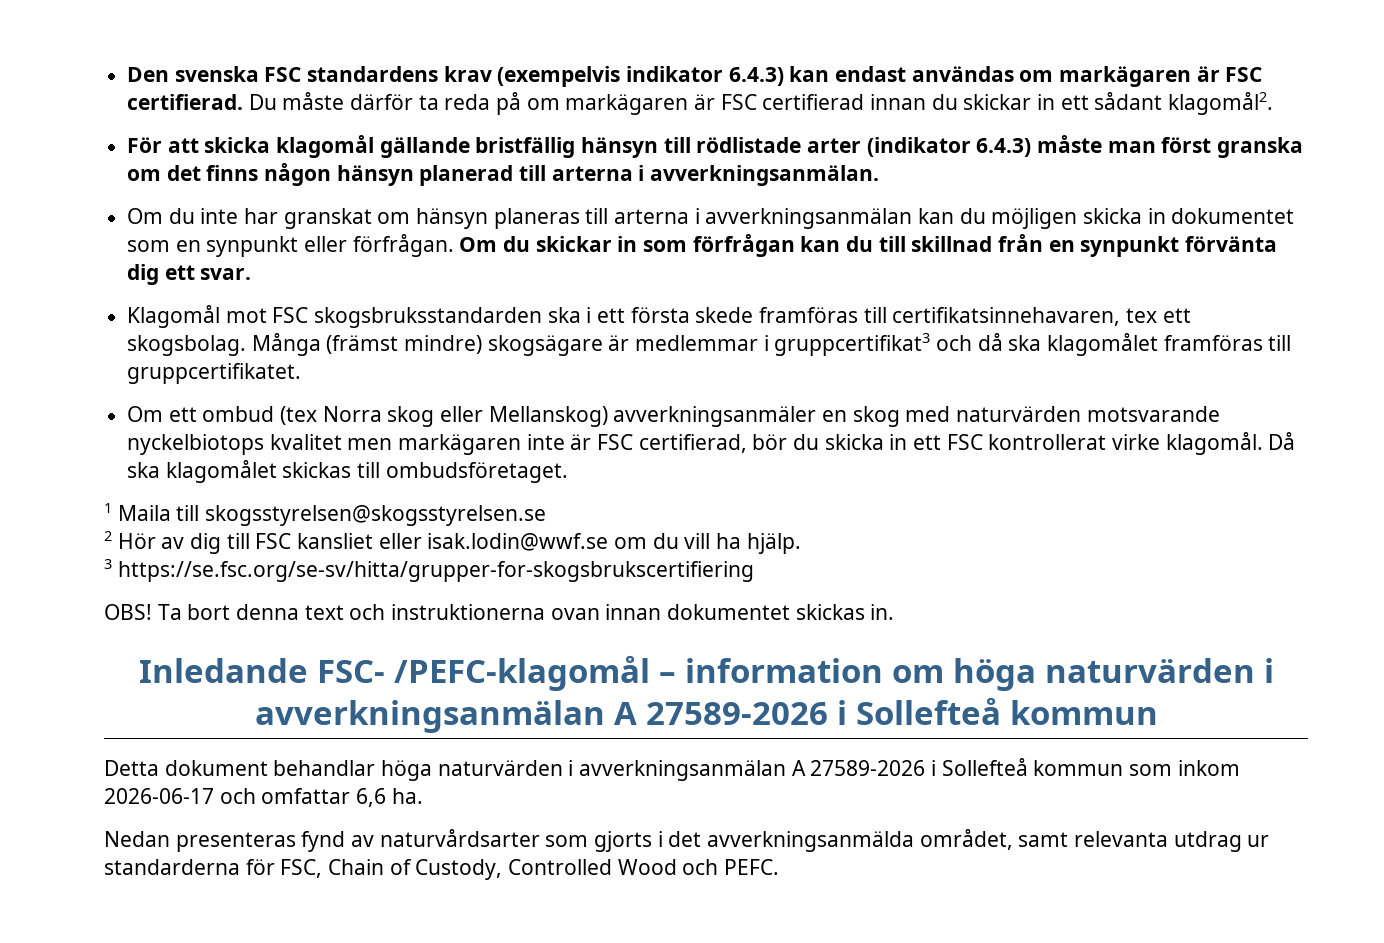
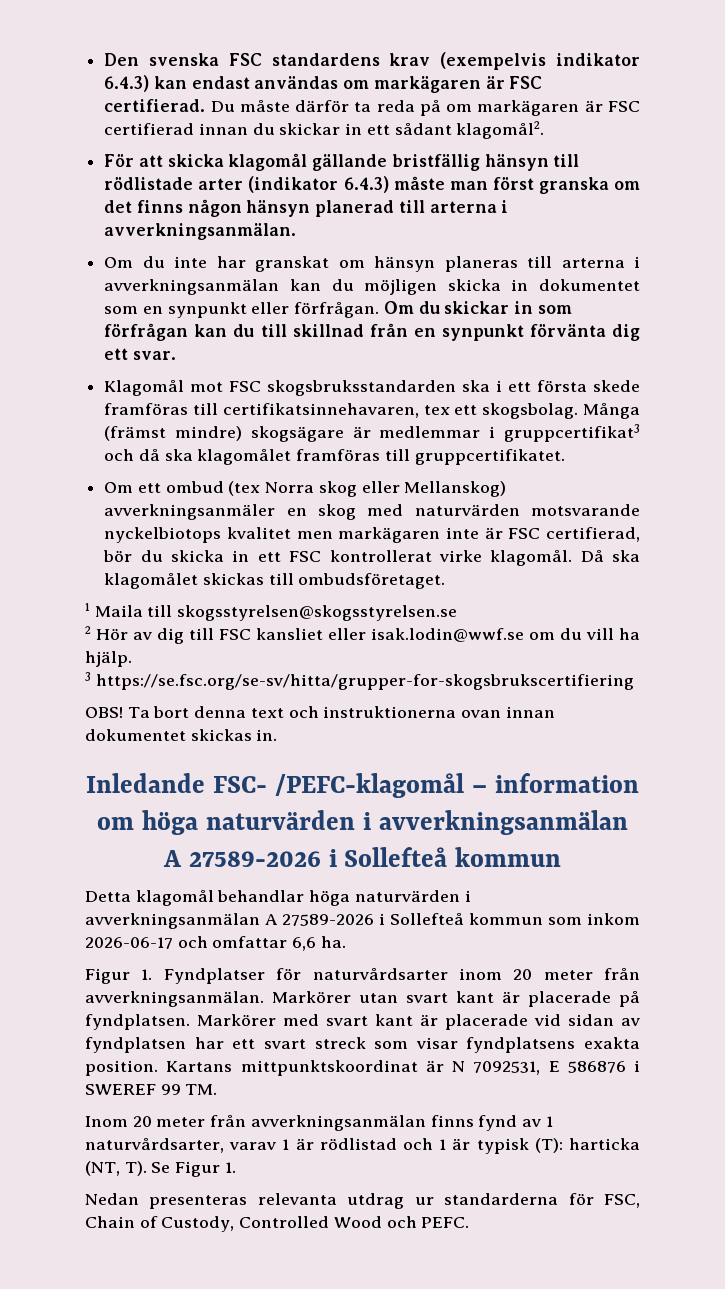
[164,760,268,776] dokument -> [135,890,214,906] klagomål
[104,829,1069,852] Nedan presenteras fynd av naturvårdsarter som gjorts i det avverkningsanmälda området, samt -> [85,968,640,984] [85,991,640,1007] [85,1014,640,1030] [85,1037,640,1053] [85,1060,640,1076] [85,1084,218,1095] [85,1115,553,1131] [85,1138,640,1154] [85,1161,236,1177] [85,1193,248,1209] Figur 1. Fyndplatser för naturvårdsarter inom 20 meter från avverkningsanmälan. Markörer utan svart kant är placerade på fyndplatsen. Markörer med svart kant är placerade vid sidan av fyndplatsen har ett svart streck som visar fyndplatsens exakta position. Kartans mittpunktskoordinat är N 7092531, E 586876 i SWEREF 99 TM. // Inom 20 meter från avverkningsanmälan finns fynd av 1 naturvårdsarter, varav 1 är rödlistad och 1 är typisk (T): harticka (NT, T). Se Figur 1. // Nedan presenteras

